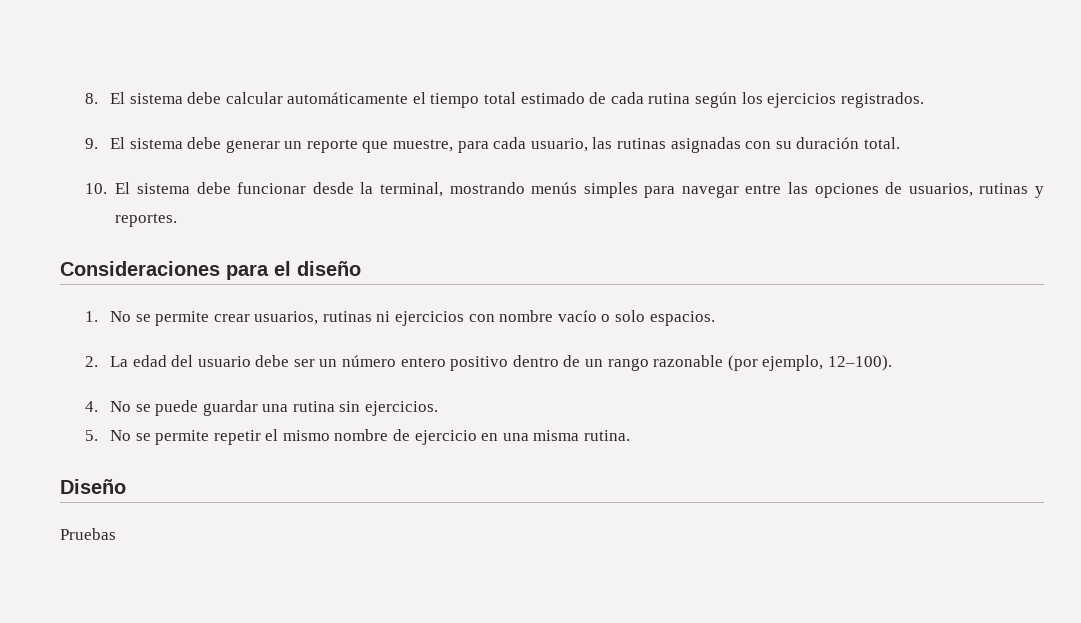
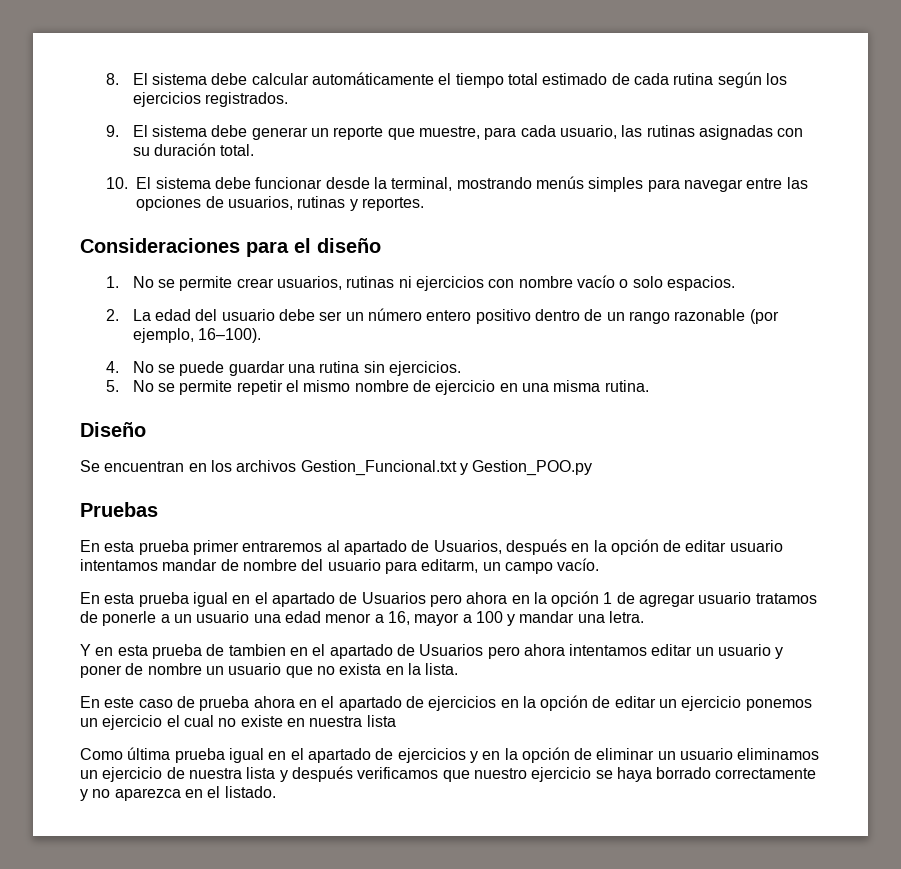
[827,355,892,371] 12–100). -> [198,328,262,343] 16–100).
[60,528,116,540] Pruebas -> [80,460,593,476] [80,502,158,517] [80,539,783,555] [80,558,600,574] [80,591,817,607] [80,611,645,626] [80,644,784,659] [80,663,459,678] [80,695,812,711] [80,715,396,730] [80,747,820,763] [80,766,817,782] [80,786,276,801] Se encuentran en los archivos Gestion_Funcional.txt y Gestion_POO.py // Pruebas // En esta prueba primer entraremos al apartado de Usuarios, después en la opción de editar usuario intentamos mandar de nombre del usuario para editarm, un campo vacío. // En esta prueba igual en el apartado de Usuarios pero ahora en la opción 1 de agregar usuario tratamos de ponerle a un usuario una edad menor a 16, mayor a 100 y mandar una letra. // Y en esta prueba de tambien en el apartado de Usuarios pero ahora intentamos editar un usuario y poner de nombre un usuario que no exista en la lista. // En este caso de prueba ahora en el apartado de ejercicios en la opción de editar un ejercicio ponemos un ejercicio el cual no existe en nuestra lista // Como última prueba igual en el apartado de ejercicios y en la opción de eliminar un usuario eliminamos un ejercicio de nuestra lista y después verificamos que nuestro ejercicio se haya borrado correctamente y no aparezca en el listado.

